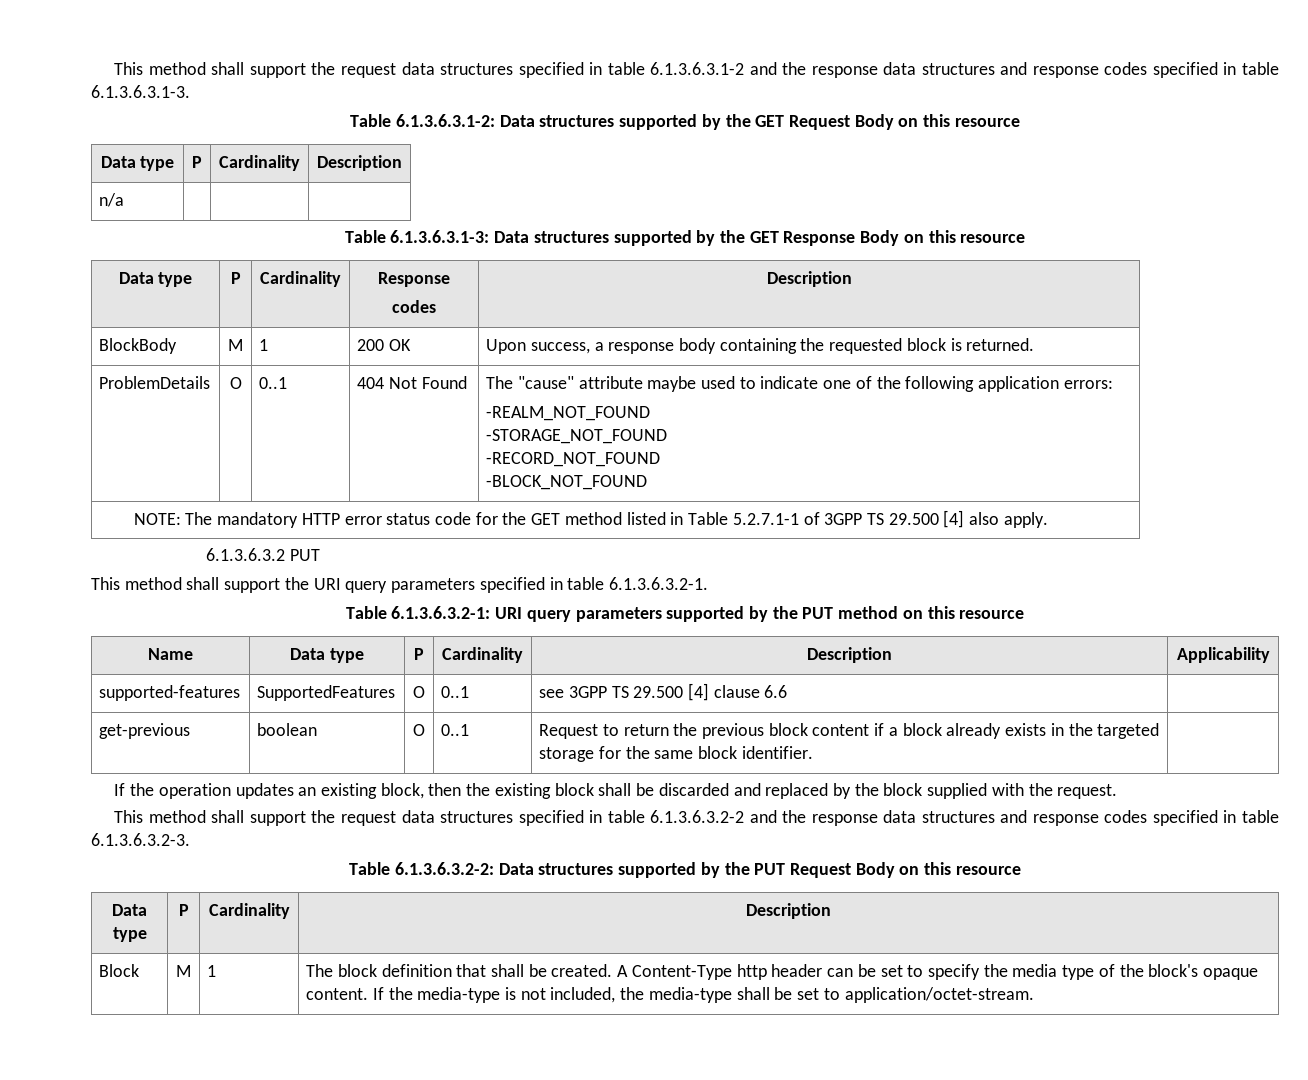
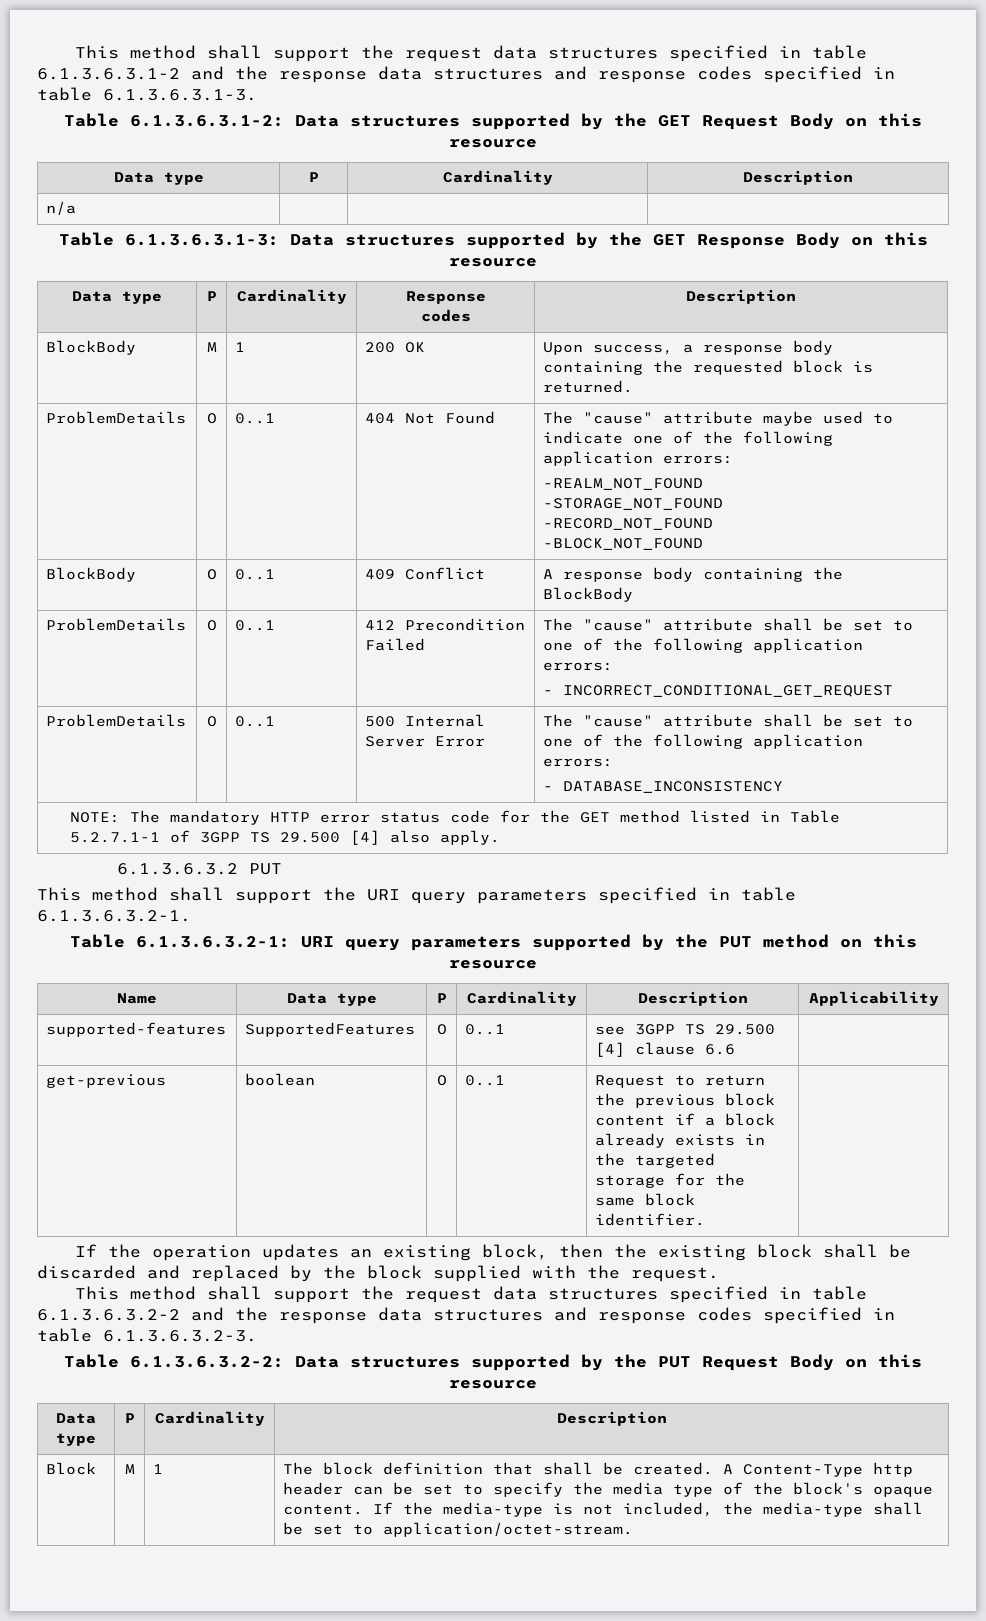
(648, 482) none -> [46,567,137,582] [206,569,217,580] [235,569,276,580] [365,567,486,580] [543,567,844,582] [543,587,634,602] [46,618,187,631] [206,620,217,631] [235,620,276,631] [365,618,526,631] [365,638,426,651] [543,618,914,631] [543,638,864,653] [543,662,614,671] [543,685,894,697] [46,714,187,727] [206,716,217,727] [235,716,276,727] [365,714,486,727] [365,736,486,747] [543,714,914,727] [543,734,864,749] [543,758,614,767] [543,781,784,793] // BlockBody | O | 0..1 | 409 Conflict | A response body containing the BlockBody // ProblemDetails | O | 0..1 | 412 Precondition Failed | The "cause" attribute shall be set to one of the following application errors: // - INCORRECT_CONDITIONAL_GET_REQUEST // ProblemDetails | O | 0..1 | 500 Internal Server Error | The "cause" attribute shall be set to one of the following application errors: // - DATABASE_INCONSISTENCY

